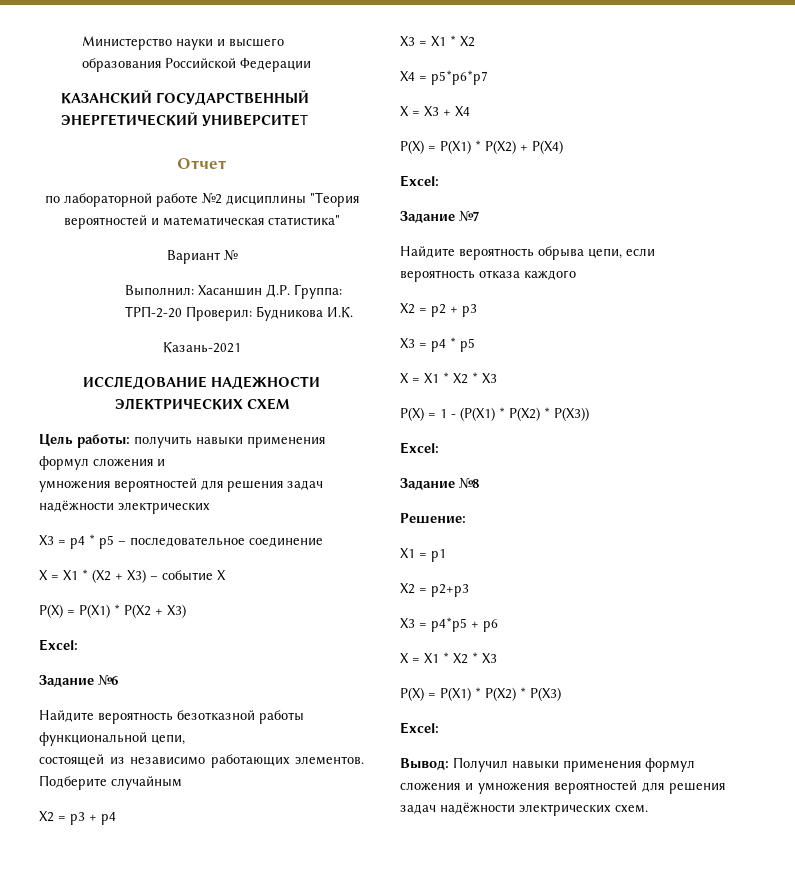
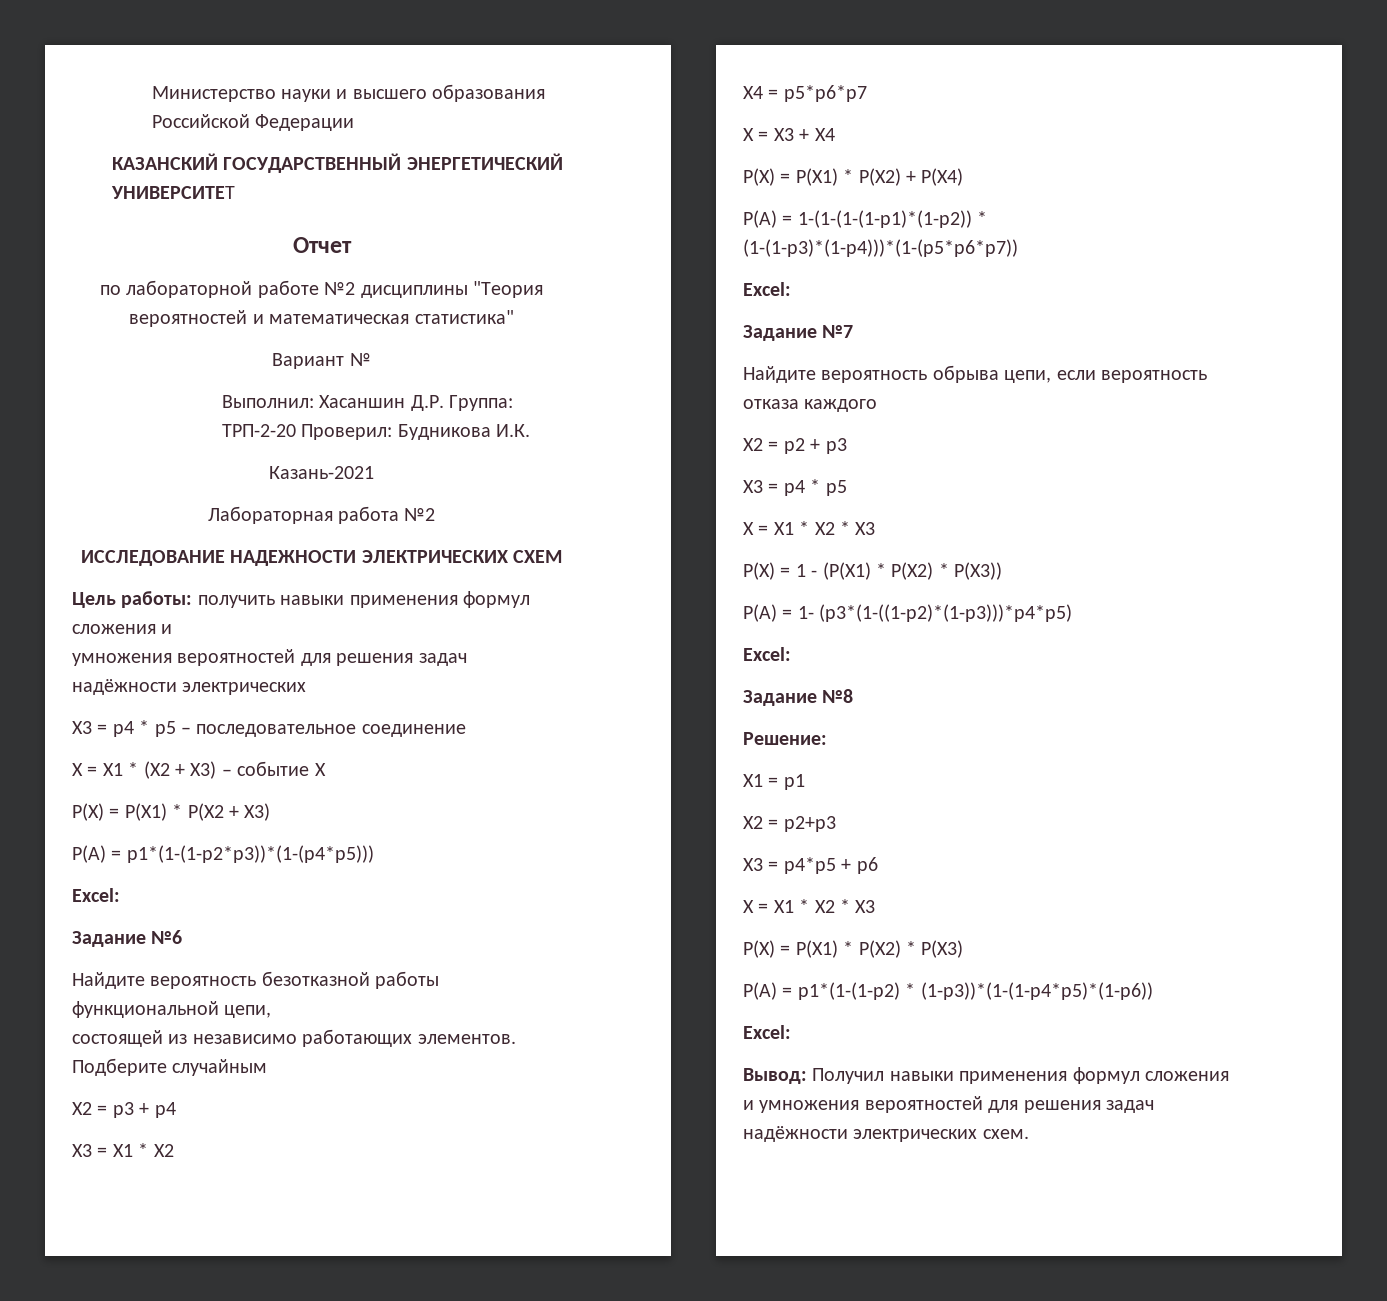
(241, 347) none -> [207,506,436,524] // Лабораторная работа №2
(186, 611) none -> [72,845,374,863] // P(A) = p1*(1-(1-p2*p3))*(1-(p4*p5)))
(563, 147) none -> [743,210,988,228] [743,239,1018,257] // P(A) = 1-(1-(1-(1-p1)*(1-p2)) * (1-(1-p3)*(1-p4)))*(1-(p5*p6*p7))
(589, 414) none -> [743,604,1073,622] // P(A) = 1- (p3*(1-((1-p2)*(1-p3)))*p4*p5)
(561, 694) none -> [743,982,1153,1000] // P(A) = p1*(1-(1-p2) * (1-p3))*(1-(1-p4*p5)*(1-p6))

